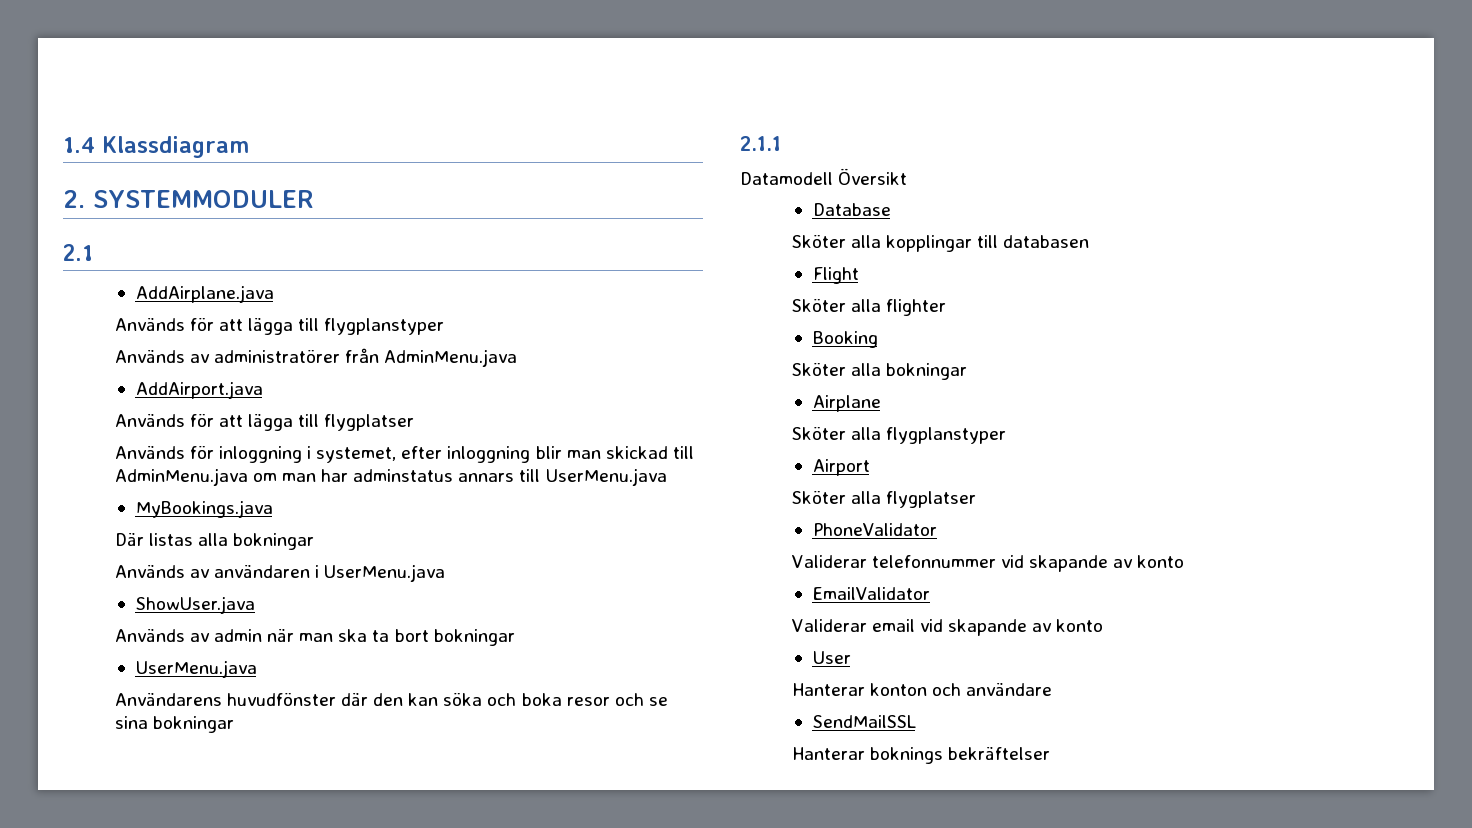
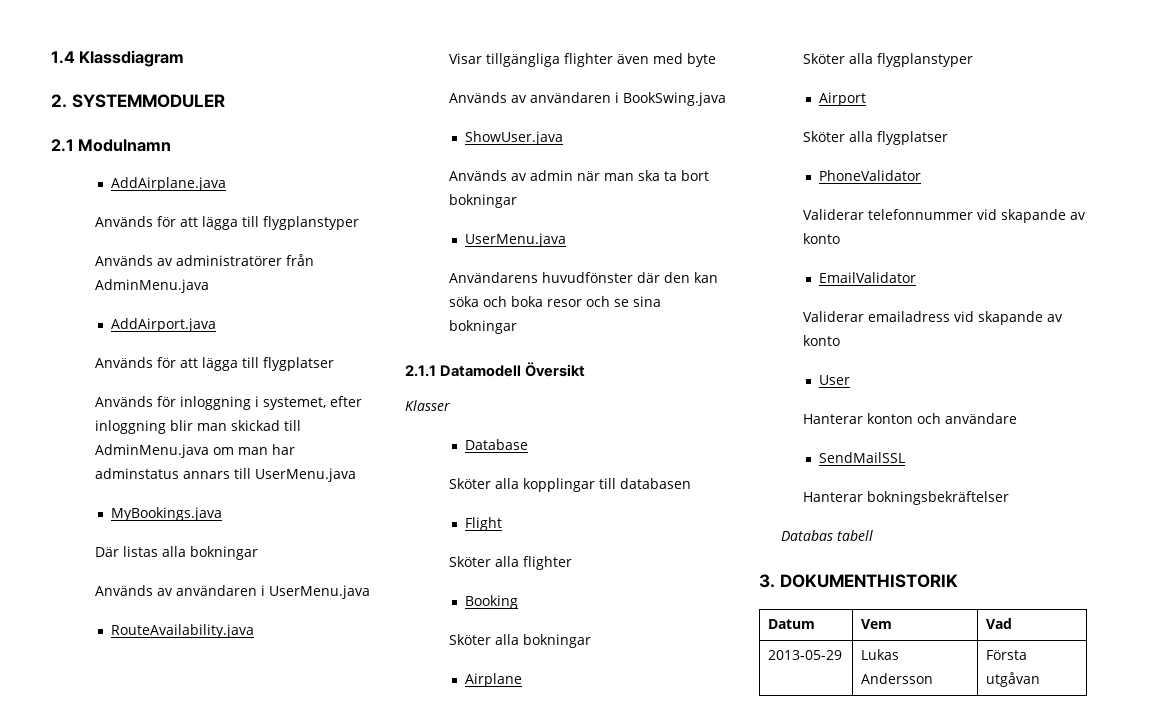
(93, 252) none -> [78,139,172,152] Modulnamn
(446, 573) none -> [110,624,254,638] [449,53,717,67] [449,92,727,106] // RouteAvailability.java // Visar tillgängliga flighter även med byte // Används av användaren i BookSwing.java
(781, 143) // -> (436, 371) none
(908, 176) none -> [405,400,450,411] // Klasser
[871,619,915,632] email -> [868,311,951,322] emailadress
[869,747,1050,764] boknings bekräftelser -> [867,491,1010,505] [781,530,874,541] [759,574,958,588] [768,619,816,629] [861,619,893,629] [986,618,1013,629] [768,650,843,660] [861,649,900,660] [861,673,934,684] [986,650,1028,660] [986,672,1041,687] bokningsbekräftelser // Databas tabell // 3. DOKUMENTHISTORIK // Datum | Vem | Vad // 2013-05-29 | Lukas Andersson | Första utgåvan

